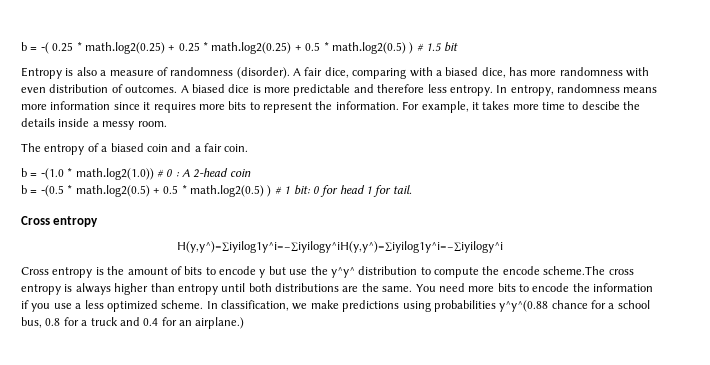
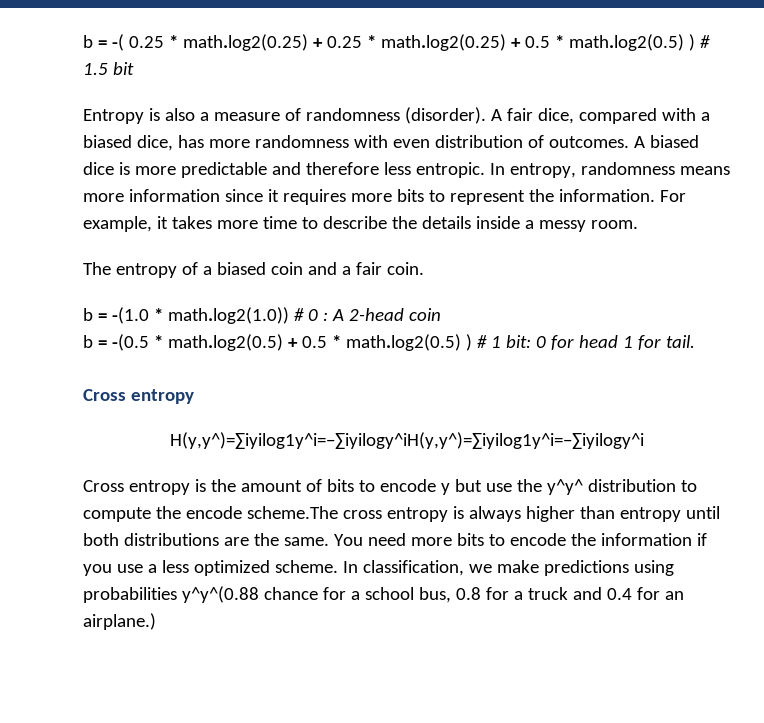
[352,68,407,79] comparing -> [578,108,657,124] compared
[449,85,493,96] entropy. -> [415,162,485,178] entropic.
[581,101,620,110] descibe -> [322,216,387,229] describe

